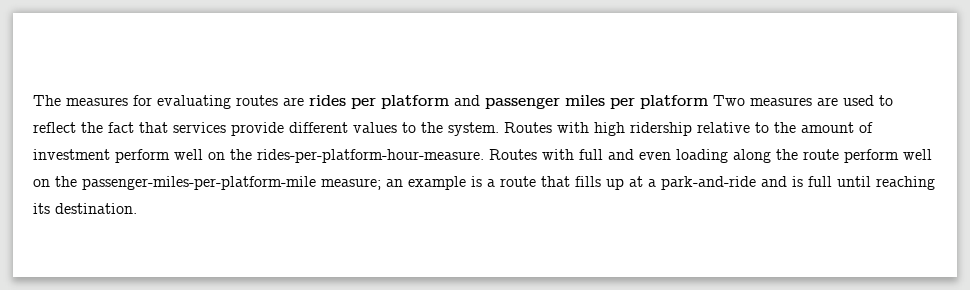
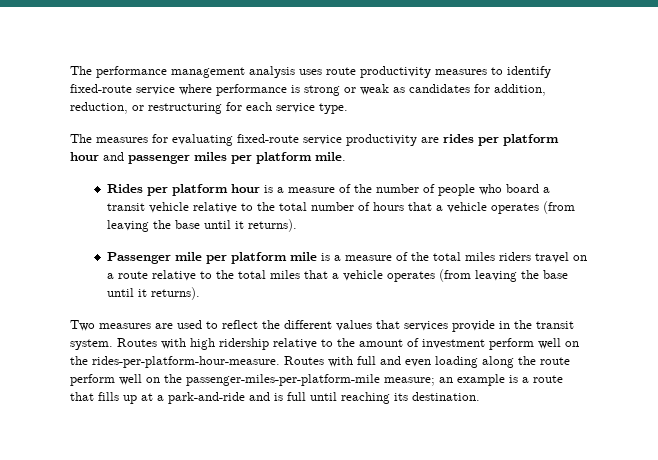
[33,95,278,109] The measures for evaluating routes -> [70,66,551,78] [70,84,546,96] [70,102,348,114] [70,134,417,146] The performance management analysis uses route productivity measures to identify fixed-route service where performance is strong or weak as candidates for addition, reduction, or restructuring for each service type. // The measures for evaluating fixed-route service productivity
(449, 102) none -> [70,152,99,161] hour
(708, 102) none -> [315,152,346,161] [106,184,550,196] [106,201,575,214] [106,219,297,232] [106,252,587,264] [106,269,568,282] [106,287,200,300] mile. // Rides per platform hour is a measure of the number of people who board a transit vehicle relative to the total number of hours that a vehicle operates (from leaving the base until it returns). // Passenger mile per platform mile is a measure of the total miles riders travel on a route relative to the total miles that a vehicle operates (from leaving the base until it returns). //
[108,122,134,133] fact -> [284,320,372,331] different values
[289,122,443,133] different values to the -> [499,320,574,329] in the transit

